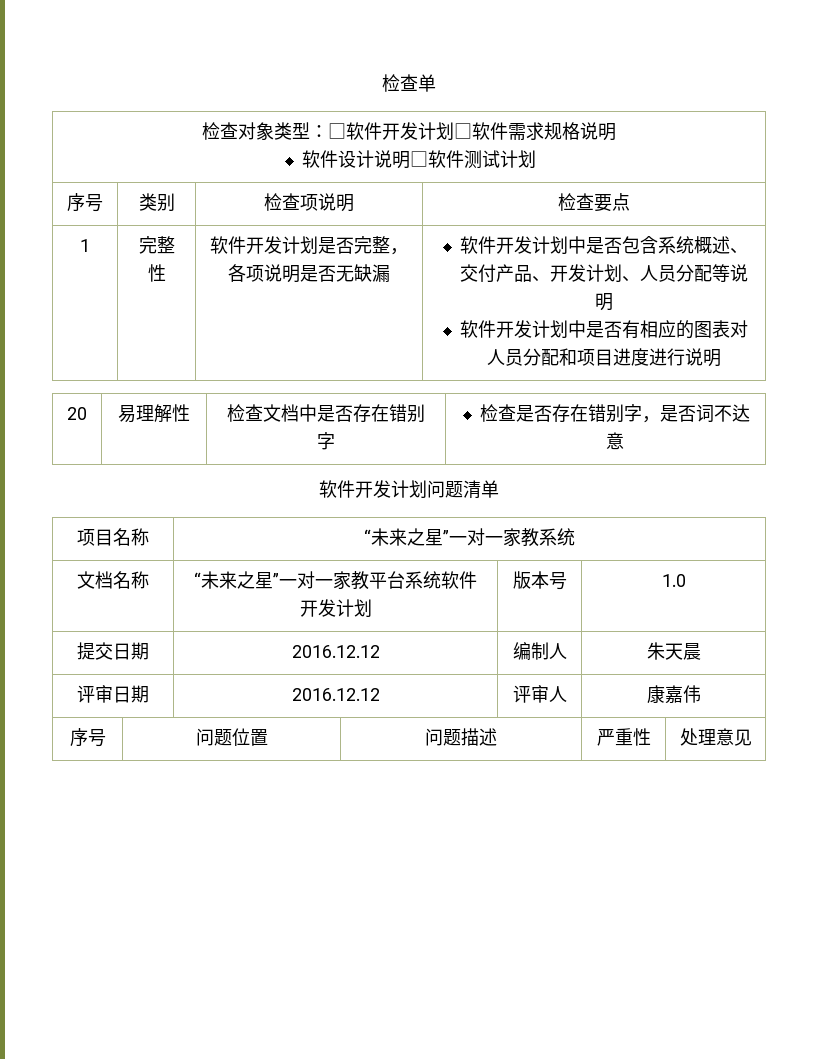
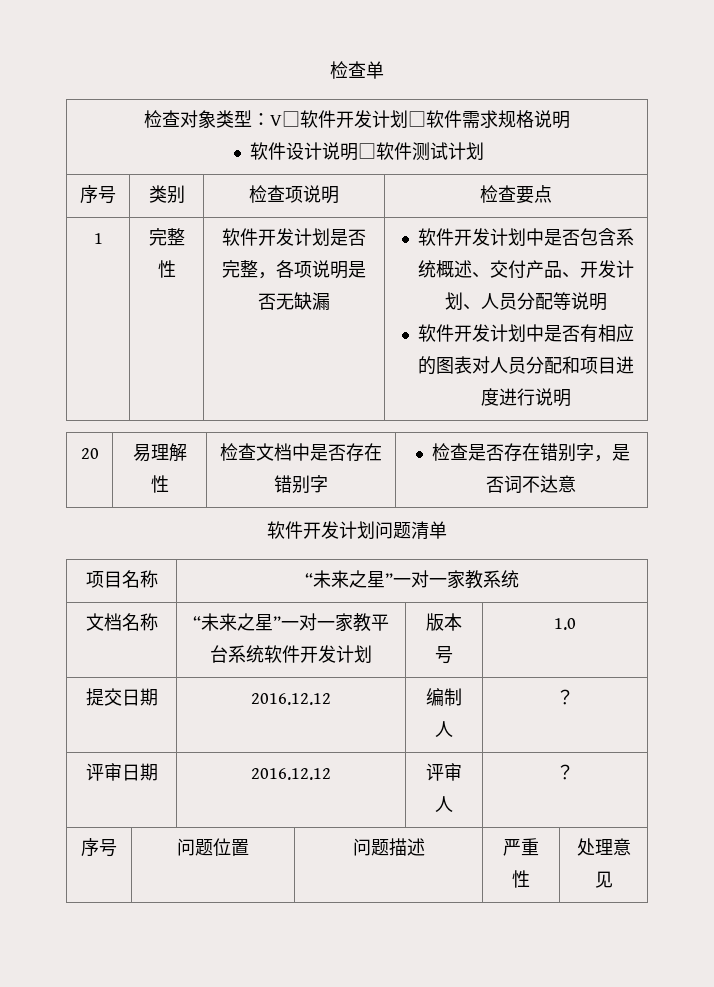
[328,123,346,139] □ -> [270,111,300,127] V□
[646,642,701,660] 朱天晨 -> [556,689,574,705] ？
[646,685,701,704] 康嘉伟 -> [556,764,574,780] ？

